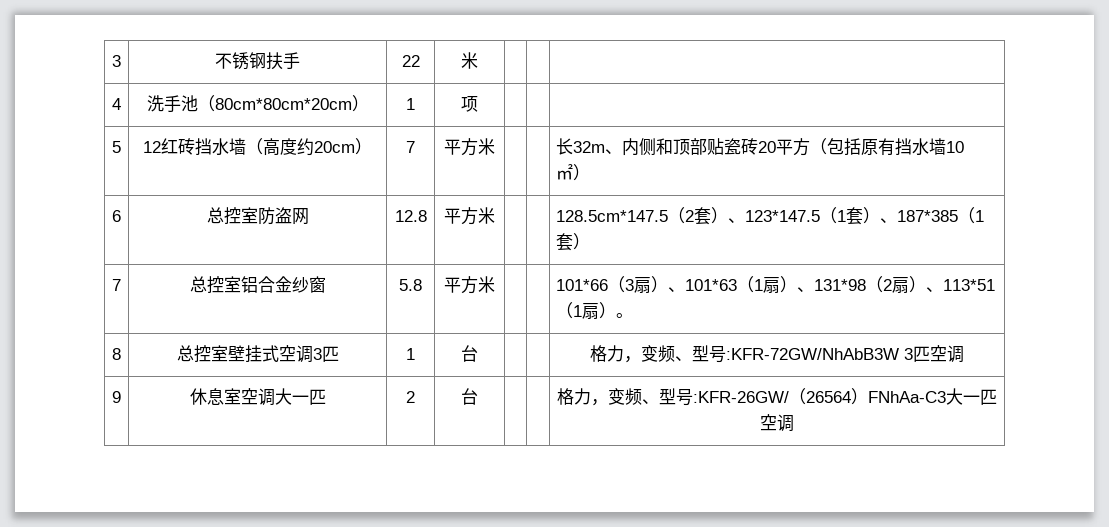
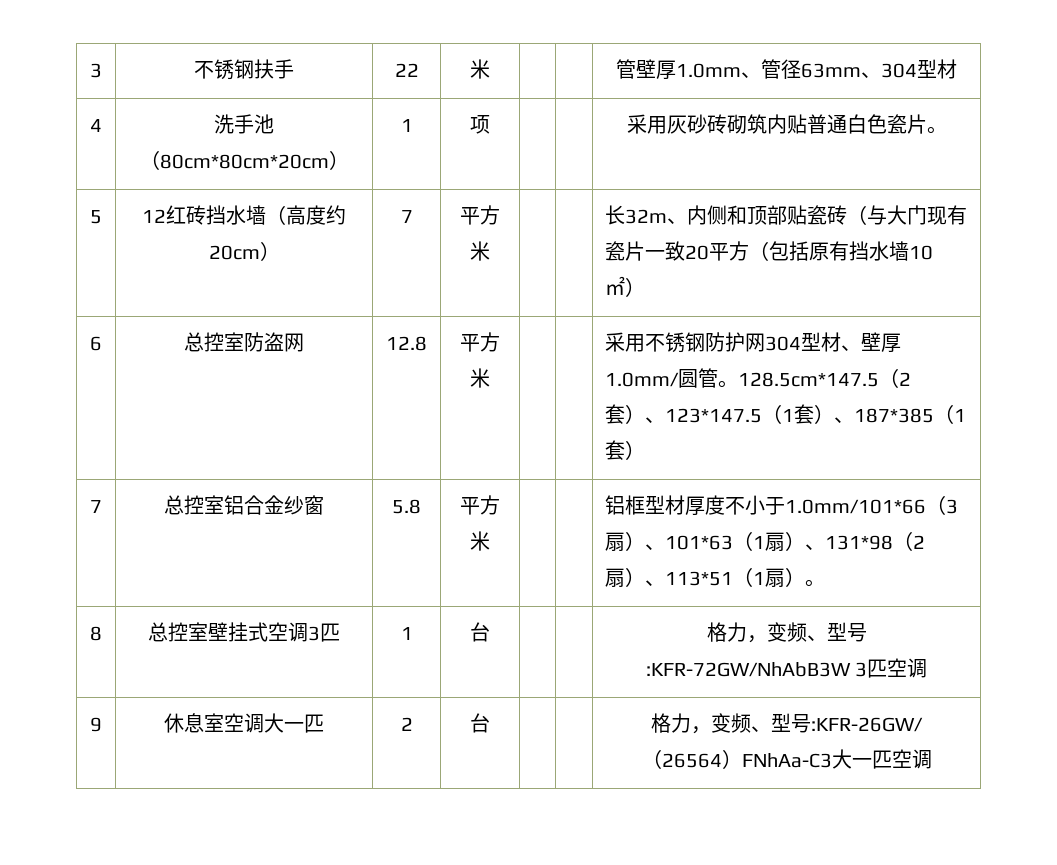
(478, 60) none -> [616,59,957,79] 管壁厚1.0mm、管径63mm、304型材
(478, 104) none -> [626,114,947,134] 采用灰砂砖砌筑内贴普通白色瓷片。
(759, 146) none -> [847,205,968,225] [605,241,686,261] （与大门现有瓷片一致
(495, 215) none -> [605,332,902,353] [605,368,739,388] 采用不锈钢防护网304型材、壁厚1.0mm/圆管。
[556,279,609,291] 101*66 -> [605,495,927,515] 铝框型材厚度不小于1.0mm/101*66

